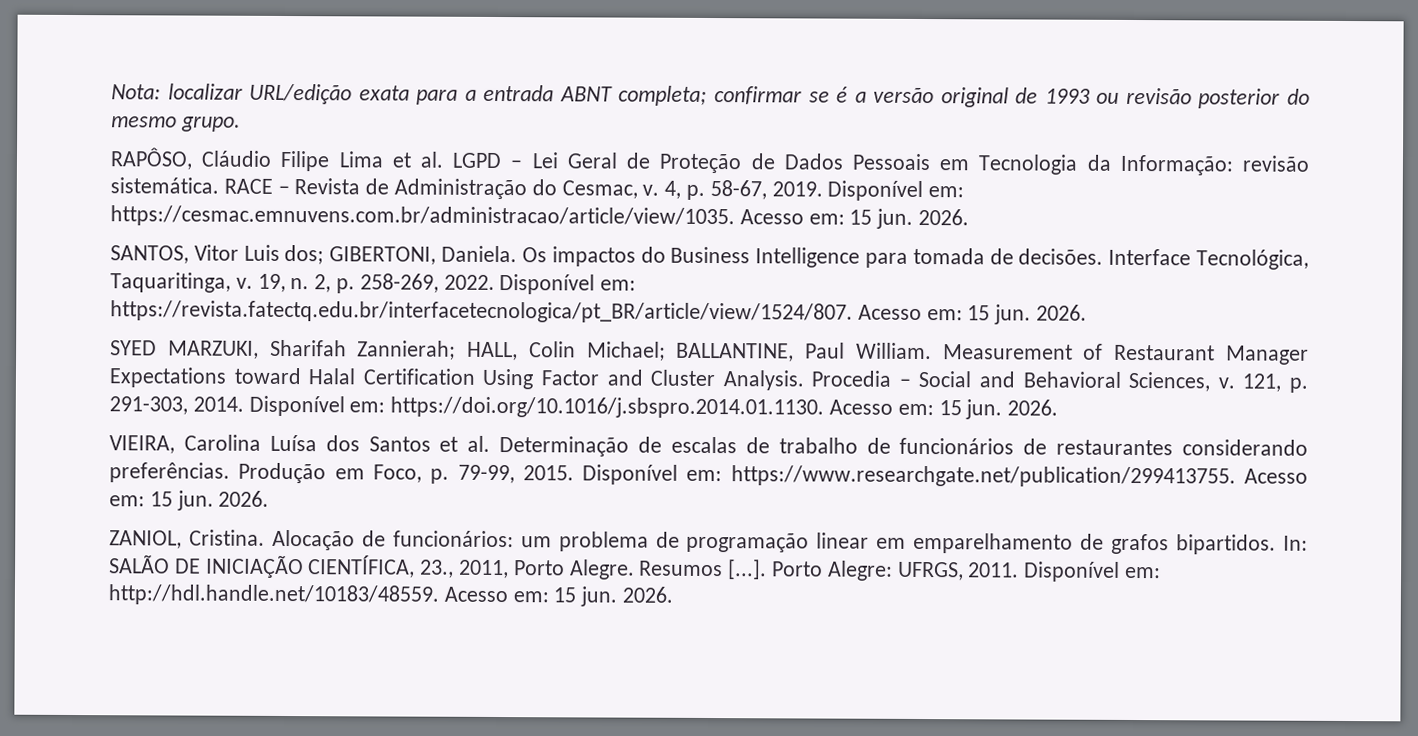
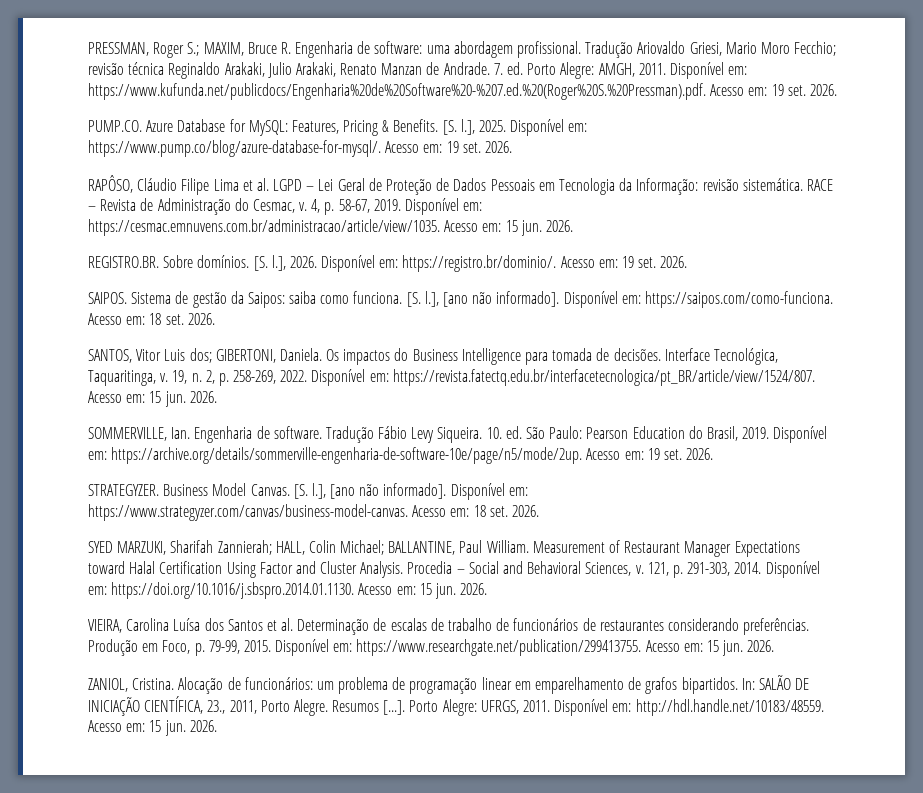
[111,83,1310,109] [111,116,241,132] Nota: localizar URL/edição exata para a entrada ABNT completa; confirmar se é a versão original de 1993 ou revisão posterior do mesmo grupo. -> [88,41,837,58] [88,62,748,79] [88,83,837,100] [88,119,588,136] [88,140,512,157] PRESSMAN, Roger S.; MAXIM, Bruce R. Engenharia de software: uma abordagem profissional. Tradução Ariovaldo Griesi, Mario Moro Fecchio; revisão técnica Reginaldo Arakaki, Julio Arakaki, Renato Manzan de Andrade. 7. ed. Porto Alegre: AMGH, 2011. Disponível em: https://www.kufunda.net/publicdocs/Engenharia%20de%20Software%20-%207.ed.%20(Roger%20S.%20Pressman).pdf. Acesso em: 19 set. 2026. // PUMP.CO. Azure Database for MySQL: Features, Pricing & Benefits. [S. l.], 2025. Disponível em: https://www.pump.co/blog/azure-database-for-mysql/. Acesso em: 19 set. 2026.
(970, 217) none -> [88,255,688,272] [88,291,833,308] [88,313,215,325] // REGISTRO.BR. Sobre domínios. [S. l.], 2026. Disponível em: https://registro.br/dominio/. Acesso em: 19 set. 2026. // SAIPOS. Sistema de gestão da Saipos: saiba como funciona. [S. l.], [ano não informado]. Disponível em: https://saipos.com/como-funciona. Acesso em: 18 set. 2026.
(1088, 312) none -> [88,426,828,443] [88,447,714,464] [88,483,528,500] [88,504,539,521] // SOMMERVILLE, Ian. Engenharia de software. Tradução Fábio Levy Siqueira. 10. ed. São Paulo: Pearson Education do Brasil, 2019. Disponível em: https://archive.org/details/sommerville-engenharia-de-software-10e/page/n5/mode/2up. Acesso em: 19 set. 2026. // STRATEGYZER. Business Model Canvas. [S. l.], [ano não informado]. Disponível em: https://www.strategyzer.com/canvas/business-model-canvas. Acesso em: 18 set. 2026.

